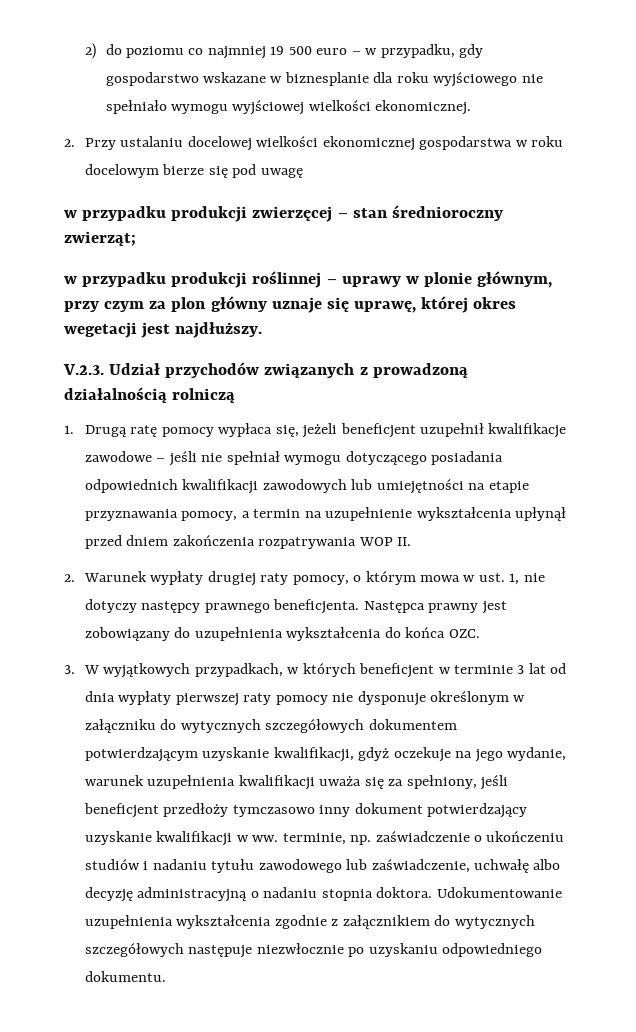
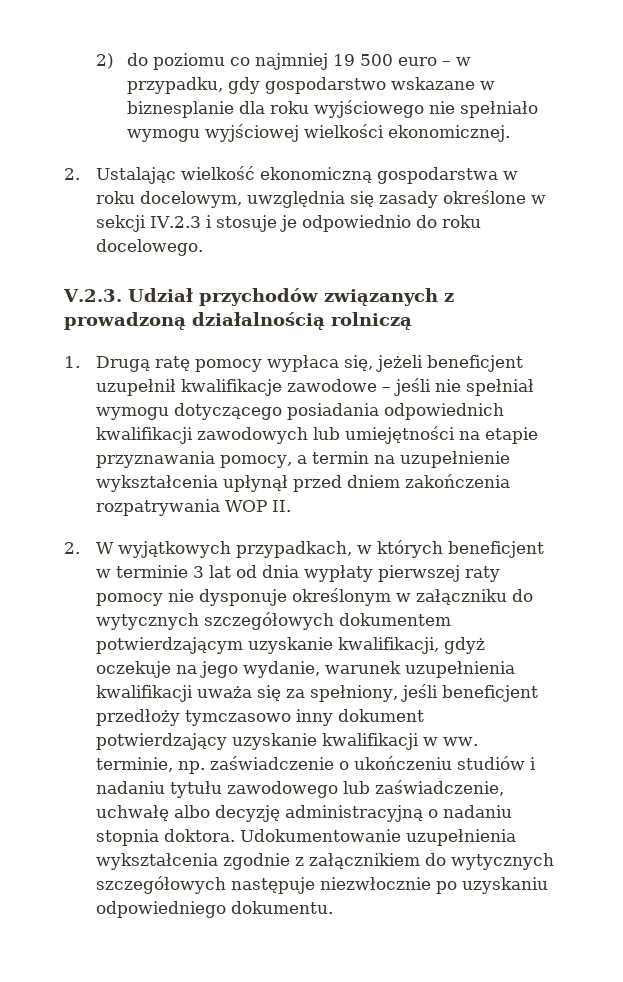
[84,136,563,151] [84,164,303,178] [64,205,503,222] [64,231,136,246] [64,271,553,288] [64,296,517,313] [64,322,263,338] Przy ustalaniu docelowej wielkości ekonomicznej gospodarstwa w roku docelowym bierze się pod uwagę // w przypadku produkcji zwierzęcej – stan średnioroczny zwierząt; // w przypadku produkcji roślinnej – uprawy w plonie głównym, przy czym za plon główny uznaje się uprawę, której okres wegetacji jest najdłuższy. -> [95,166,518,184] [95,190,546,208] [95,215,481,232] [95,239,203,256] Ustalając wielkość ekonomiczną gospodarstwa w roku docelowym, uwzględnia się zasady określone w sekcji IV.2.3 i stosuje je odpowiednio do roku docelowego.
[83,571,545,586] [84,599,507,614] [84,627,480,641] [64,665,75,674] Warunek wypłaty drugiej raty pomocy, o którym mowa w ust. 1, nie dotyczy następcy prawnego beneficjenta. Następca prawny jest zobowiązany do uzupełnienia wykształcenia do końca OZC. // 3. -> (80, 548) none

